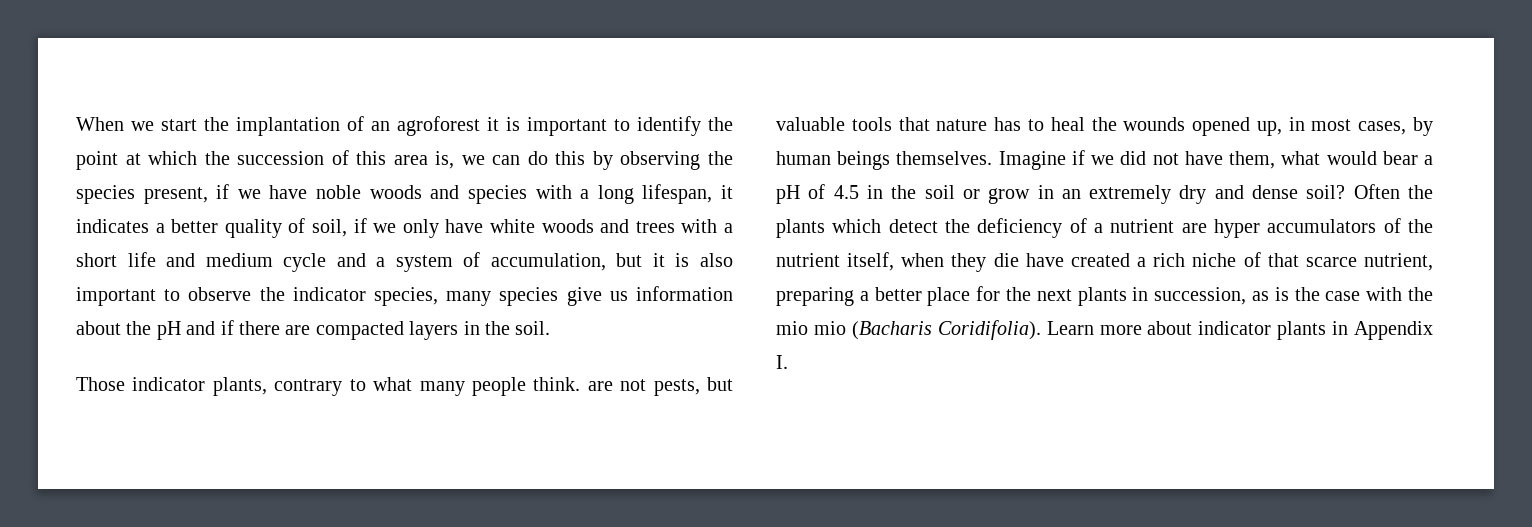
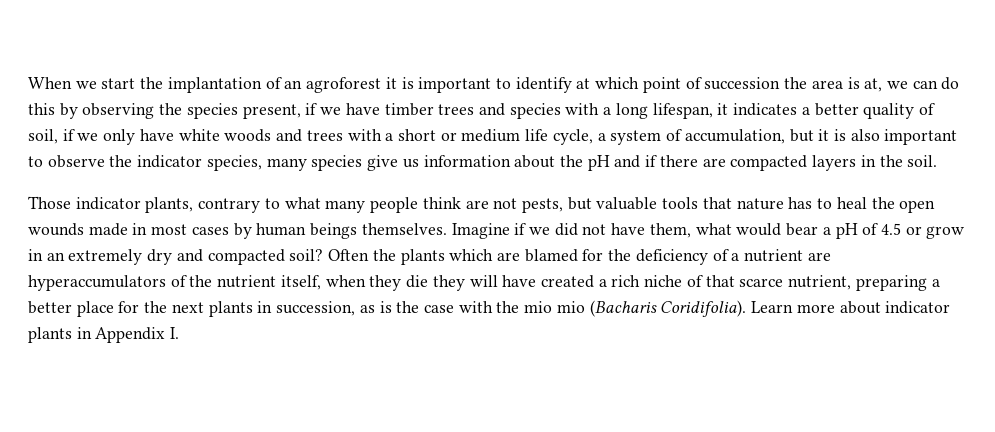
[708,117,733,131] [76,150,455,170] the point at which the succession of this area is, -> [576,77,883,93] at which point of succession the area is at,
[316,185,422,199] noble woods -> [384,103,475,116] timber trees
[127,252,366,272] life and medium cycle and -> [440,129,593,145] or medium life cycle,
[533,377,581,391] think. -> [422,197,461,209] think
[1123,117,1282,136] wounds opened up, -> [899,200,936,213] [28,223,128,236] open wounds made
[1358,121,1407,135] cases, -> [191,227,229,235] cases
[866,185,955,199] in the soil -> (901, 229) none
[1252,185,1299,199] dense -> [207,249,285,265] compacted
[888,219,938,233] detect -> [496,249,604,262] are blamed for
[1214,219,1377,238] hyper accumulators -> [28,275,166,291] hyperaccumulators
(1019, 260) none -> [432,275,498,291] they will

